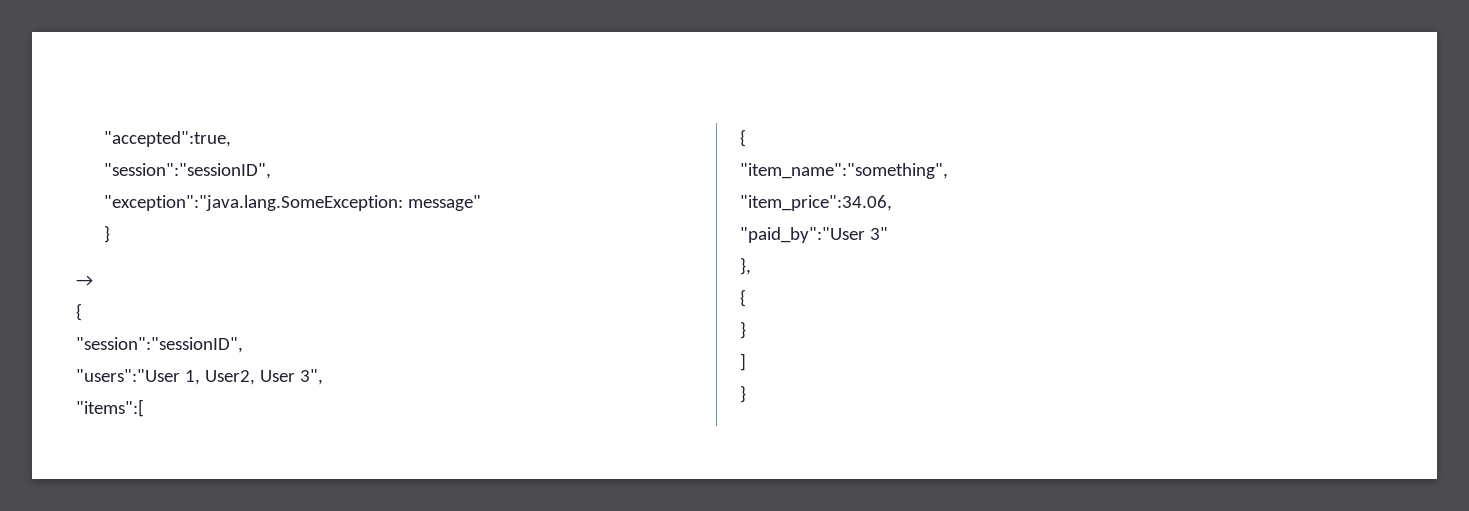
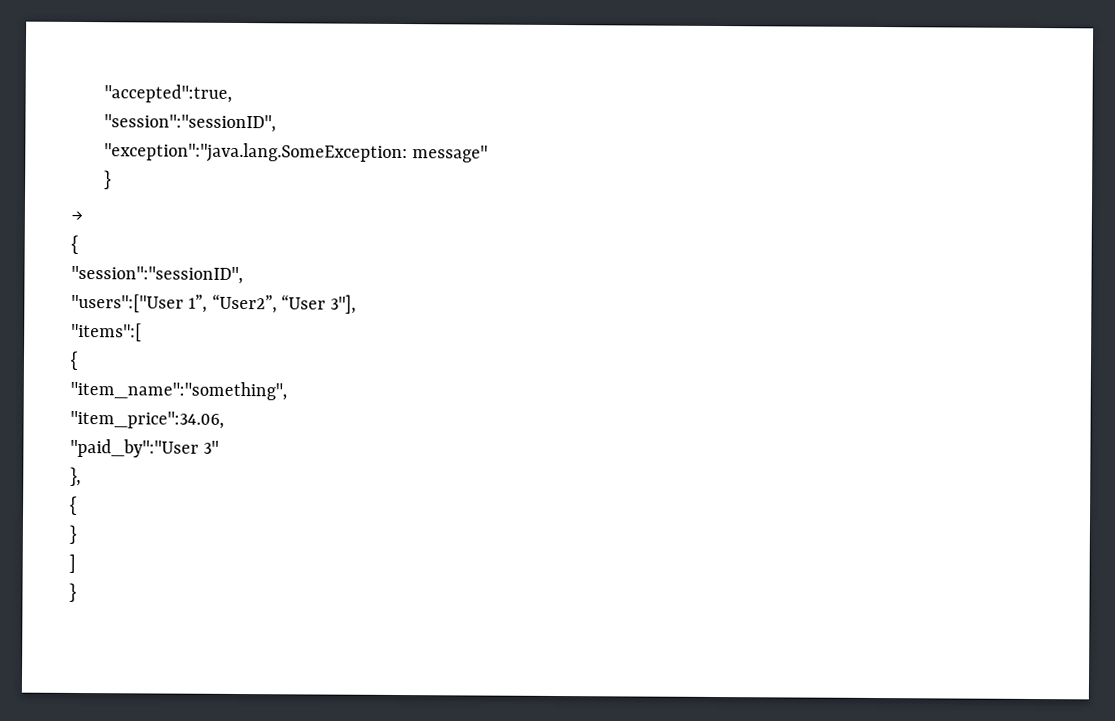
[76,369,323,385] "users":"User 1, User2, User 3", -> [71,293,357,314] "users":["User 1”, “User2”, “User 3"],

